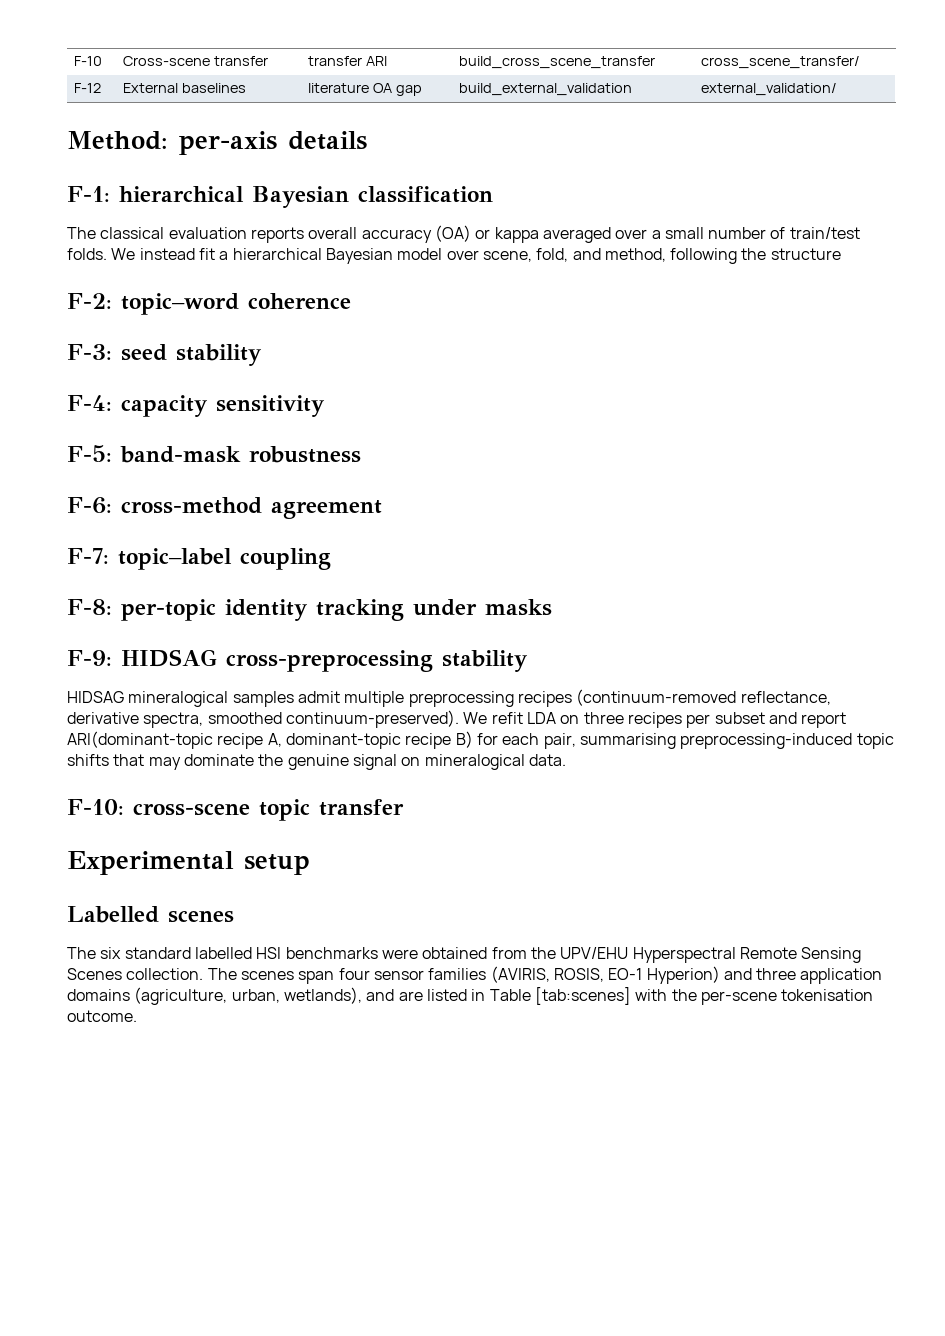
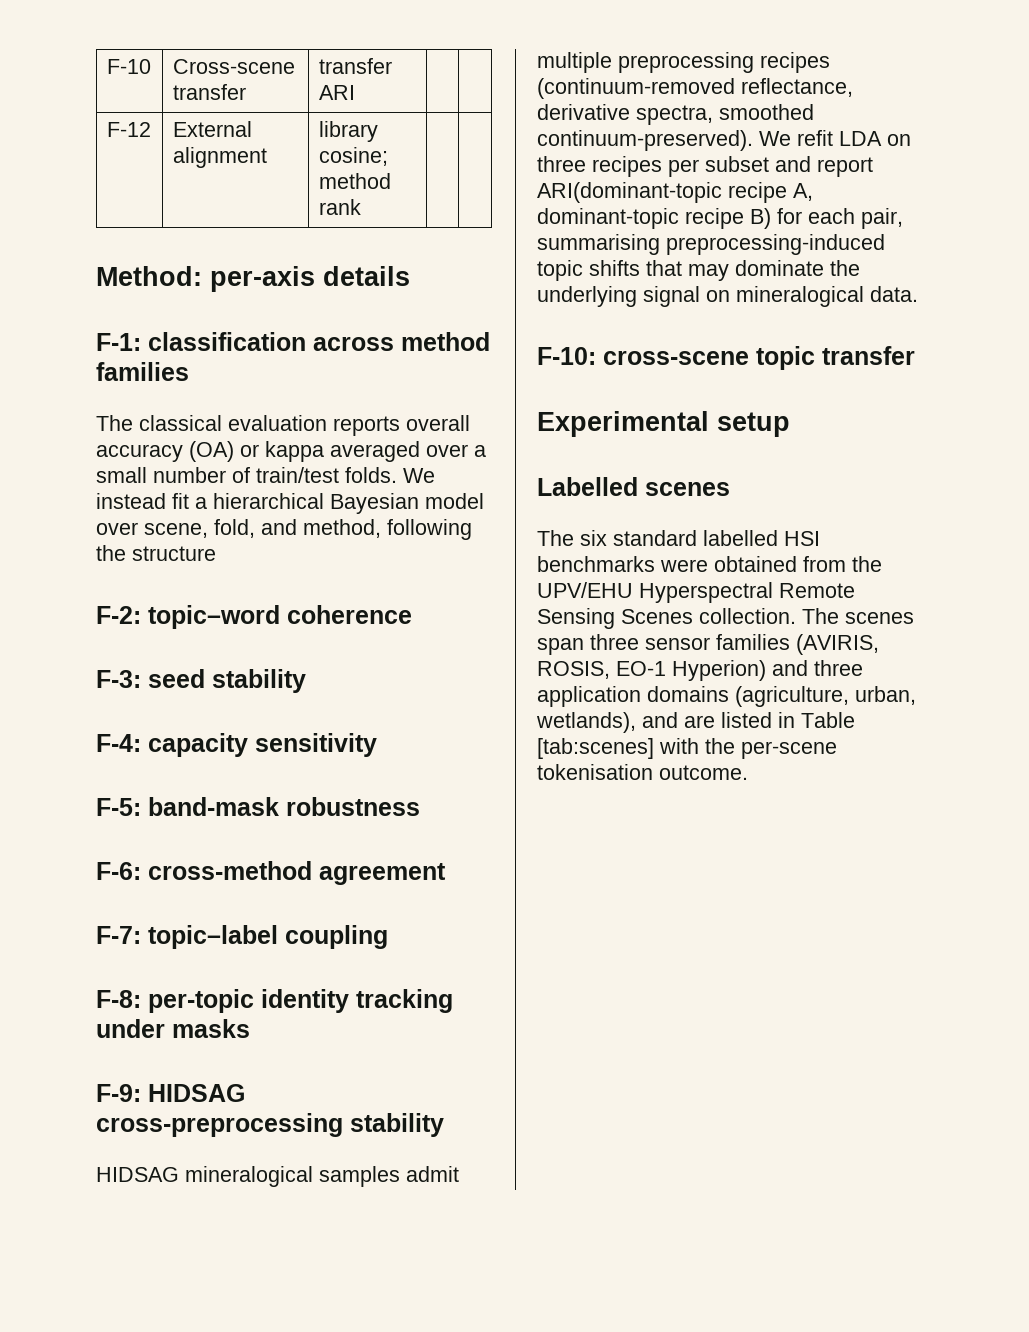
[458,56,655,69] [700,56,860,69] build_cross_scene_transfer | cross_scene_transfer/ -> (355, 92) |
[181,83,246,93] [307,83,422,96] [458,83,632,96] [700,83,837,96] baselines | literature OA gap | build_external_validation | external_validation/ -> [172,147,267,168] [318,121,378,142] [318,147,388,166] [318,173,391,189] [318,199,361,215] alignment | library cosine; method rank | |
[119,186,349,208] hierarchical Bayesian -> (141, 342) none
(493, 194) none -> [313,332,490,351] [96,362,189,381] across method families
[287,754,349,770] genuine -> [537,286,637,307] underlying
[338,968,370,980] four -> [590,634,639,650] three

